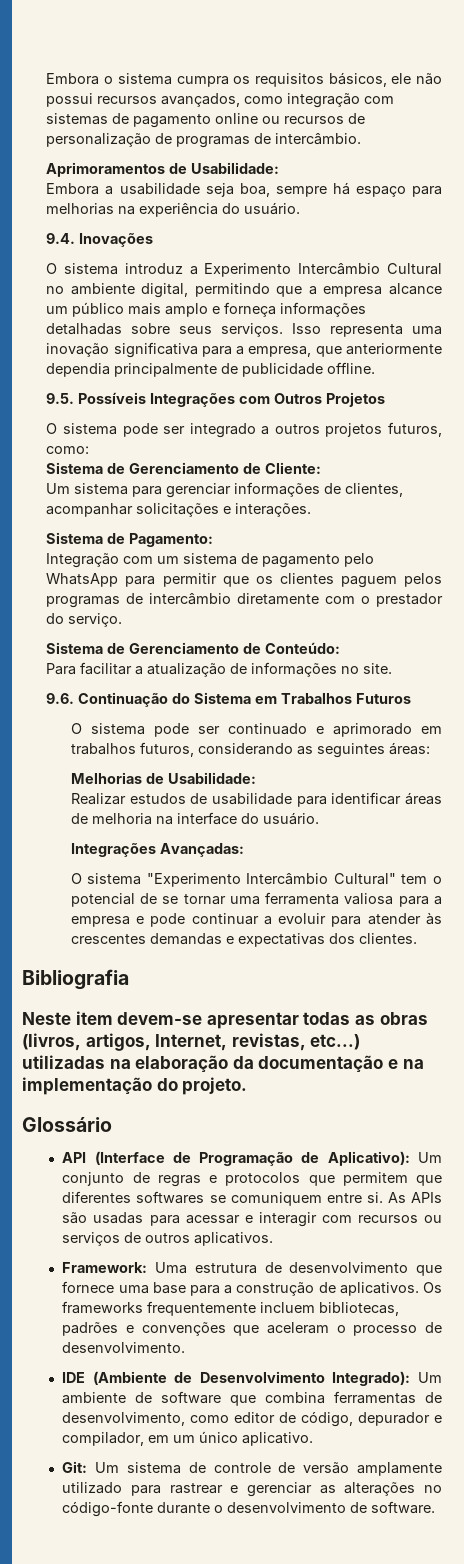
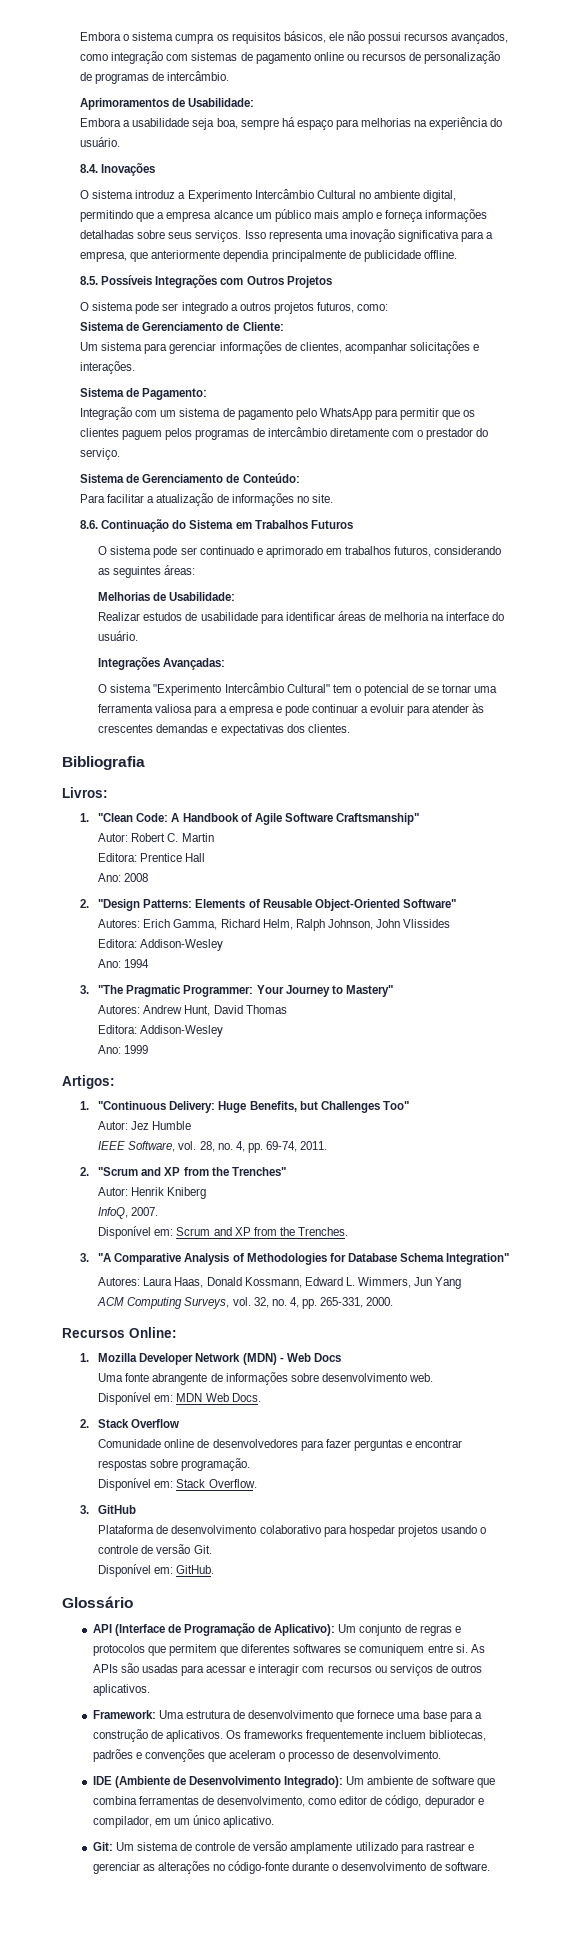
[46,233,76,244] 9.4. -> [80,164,99,173] 8.4.
[46,393,75,404] 9.5. -> [80,276,99,285] 8.5.
[46,693,75,704] 9.6. -> [80,520,99,529] 8.6.
[22,1011,428,1029] [22,1033,361,1051] [22,1055,424,1072] [22,1077,248,1095] Neste item devem-se apresentar todas as obras (livros, artigos, Internet, revistas, etc...) utilizadas na elaboração da documentação e na implementação do projeto. -> [62,787,108,798] [80,813,419,825] [98,833,214,842] [98,853,206,862] [98,873,149,882] [80,899,456,911] [98,919,451,931] [98,939,224,951] [98,959,150,968] [80,985,393,997] [98,1005,287,1016] [98,1025,224,1037] [98,1045,149,1054] [62,1075,115,1089] [80,1101,409,1113] [98,1121,192,1130] [98,1141,328,1153] [80,1167,286,1176] [98,1187,207,1199] [98,1207,159,1219] [98,1226,348,1239] [80,1253,510,1265] [98,1277,462,1289] [97,1297,394,1309] [62,1327,177,1338] [80,1353,341,1365] [98,1372,433,1385] [98,1392,261,1405] [80,1419,180,1428] [98,1439,463,1451] [98,1458,251,1471] [98,1478,257,1491] [80,1505,137,1514] [98,1525,487,1537] [98,1544,212,1554] [98,1564,215,1577] Livros: // 1. "Clean Code: A Handbook of Agile Software Craftsmanship" // Autor: Robert C. Martin // Editora: Prentice Hall // Ano: 2008 // 2. "Design Patterns: Elements of Reusable Object-Oriented Software" // Autores: Erich Gamma, Richard Helm, Ralph Johnson, John Vlissides // Editora: Addison-Wesley // Ano: 1994 // 3. "The Pragmatic Programmer: Your Journey to Mastery" // Autores: Andrew Hunt, David Thomas // Editora: Addison-Wesley // Ano: 1999 // Artigos: // 1. "Continuous Delivery: Huge Benefits, but Challenges Too" // Autor: Jez Humble // IEEE Software, vol. 28, no. 4, pp. 69-74, 2011. // 2. "Scrum and XP from the Trenches" // Autor: Henrik Kniberg // InfoQ, 2007. // Disponível em: Scrum and XP from the Trenches. // 3. "A Comparative Analysis of Methodologies for Database Schema Integration" // Autores: Laura Haas, Donald Kossmann, Edward L. Wimmers, Jun Yang // ACM Computing Surveys, vol. 32, no. 4, pp. 265-331, 2000. // Recursos Online: // 1. Mozilla Developer Network (MDN) - Web Docs // Uma fonte abrangente de informações sobre desenvolvimento web. // Disponível em: MDN Web Docs. // 2. Stack Overflow // Comunidade online de desenvolvedores para fazer perguntas e encontrar respostas sobre programação. // Disponível em: Stack Overflow. // 3. GitHub // Plataforma de desenvolvimento colaborativo para hospedar projetos usando o controle de versão Git. // Disponível em: GitHub.

